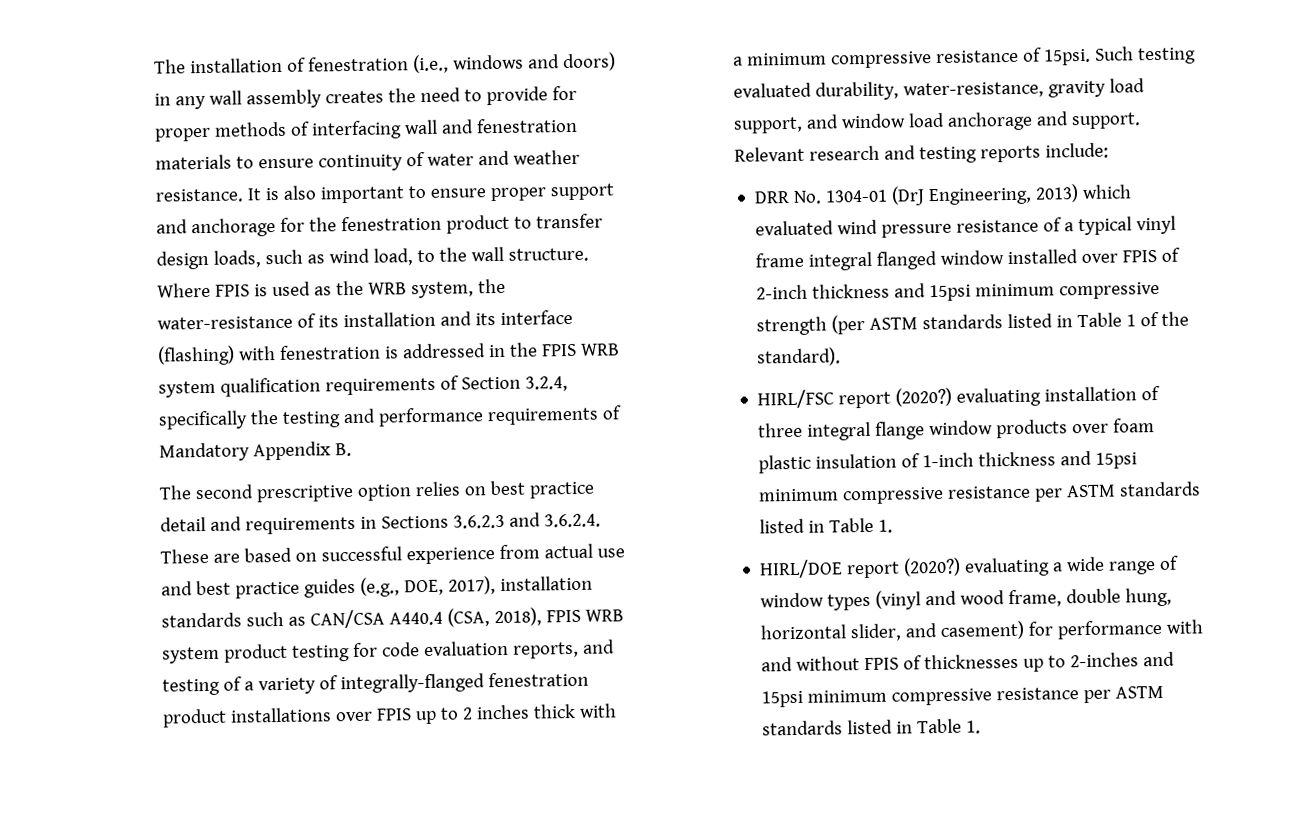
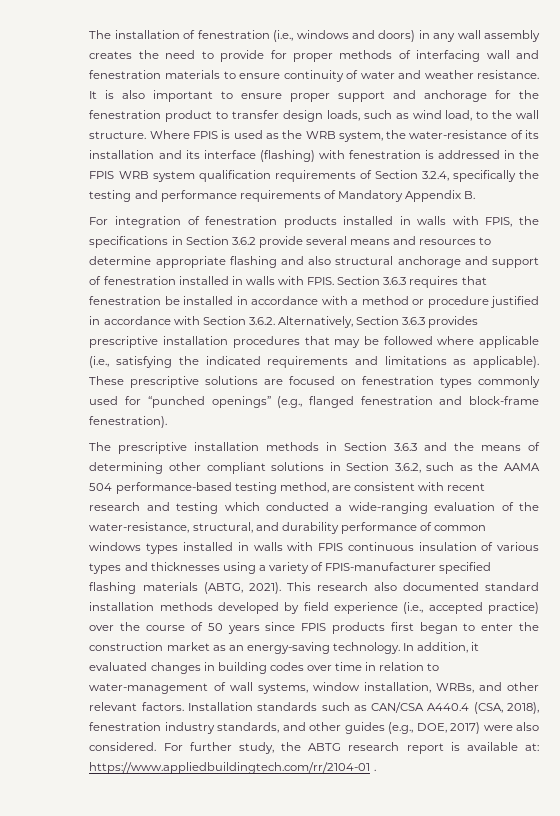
[158,480,595,503] [159,512,601,535] [159,543,625,565] [160,575,593,599] The second prescriptive option relies on best practice detail and requirements in Sections 3.6.2.3 and 3.6.2.4. These are based on successful experience from actual use and best practice guides (e.g., DOE, 2017), installation -> [89,216,539,228] [89,236,492,248] [89,256,540,268] [89,276,487,288] [89,296,540,308] [89,316,479,328] [89,336,540,348] [89,356,540,368] [89,376,541,388] [89,396,540,408] [89,416,168,428] [89,442,541,454] [89,462,540,474] [89,482,486,494] [89,502,540,514] [89,522,487,534] [89,542,539,554] [89,562,492,574] [89,582,540,594] [89,602,540,614] [89,622,540,634] [89,642,480,654] [89,662,440,674] [89,682,540,694] [89,702,254,711] For integration of fenestration products installed in walls with FPIS, the specifications in Section 3.6.2 provide several means and resources to determine appropriate flashing and also structural anchorage and support of fenestration installed in walls with FPIS. Section 3.6.3 requires that fenestration be installed in accordance with a method or procedure justified in accordance with Section 3.6.2. Alternatively, Section 3.6.3 provides prescriptive installation procedures that may be followed where applicable (i.e., satisfying the indicated requirements and limitations as applicable). These prescriptive solutions are focused on fenestration types commonly used for “punched openings” (e.g., flanged fenestration and block-frame fenestration). // The prescriptive installation methods in Section 3.6.3 and the means of determining other compliant solutions in Section 3.6.2, such as the AAMA 504 performance-based testing method, are consistent with recent research and testing which conducted a wide-ranging evaluation of the water-resistance, structural, and durability performance of common windows types installed in walls with FPIS continuous insulation of various types and thicknesses using a variety of FPIS-manufacturer specified flashing materials (ABTG, 2021). This research also documented standard installation methods developed by field experience (i.e., accepted practice) over the course of 50 years since FPIS products first began to enter the construction market as an energy-saving technology. In addition, it evaluated changes in building codes over time in relation to water-management of wall systems, window installation, WRBs, and other relevant factors. Installation
[545,609,624,623] [161,639,615,664] [161,671,589,696] [161,703,617,728] [732,46,1196,69] [732,78,1145,101] [732,111,1141,134] [733,142,1109,164] [754,184,1133,206] [755,215,1177,238] [755,247,1181,271] [756,281,1161,302] [756,311,1190,336] [757,347,842,367] [757,385,1161,409] [758,418,1156,441] [758,450,1138,474] [758,481,1202,505] [759,517,894,534] [759,555,1180,579] [760,587,1173,611] [760,619,1204,642] [761,651,1176,672] [761,685,1165,708] [762,718,982,736] FPIS WRB system product testing for code evaluation reports, and testing of a variety of integrally-flanged fenestration product installations over FPIS up to 2 inches thick with a minimum compressive resistance of 15psi. Such testing evaluated durability, water-resistance, gravity load support, and window load anchorage and support. Relevant research and testing reports include: // DRR No. 1304-01 (DrJ Engineering, 2013) which evaluated wind pressure resistance of a typical vinyl frame integral flanged window installed over FPIS of 2-inch thickness and 15psi minimum compressive strength (per ASTM standards listed in Table 1 of the standard). // HIRL/FSC report (2020?) evaluating installation of three integral flange window products over foam plastic insulation of 1-inch thickness and 15psi minimum compressive resistance per ASTM standards listed in Table 1. // HIRL/DOE report (2020?) evaluating a wide range of window types (vinyl and wood frame, double hung, horizontal slider, and casement) for performance with and without FPIS of thicknesses up to 2-inches and 15psi minimum compressive resistance per ASTM standards listed in Table 1. -> [89,722,540,734] [89,742,539,754] [89,762,376,774] fenestration industry standards, and other guides (e.g., DOE, 2017) were also considered. For further study, the ABTG research report is available at: https://www.appliedbuildingtech.com/rr/2104-01 .

